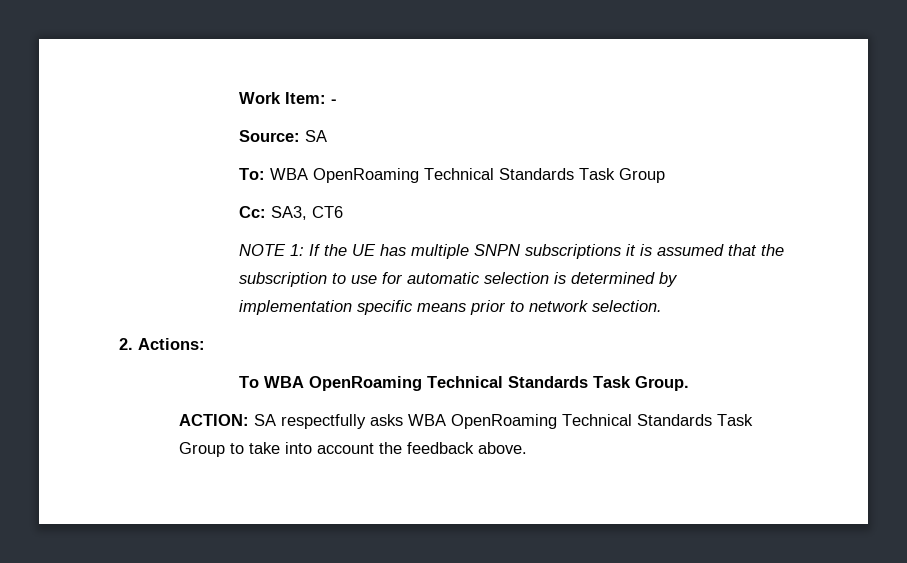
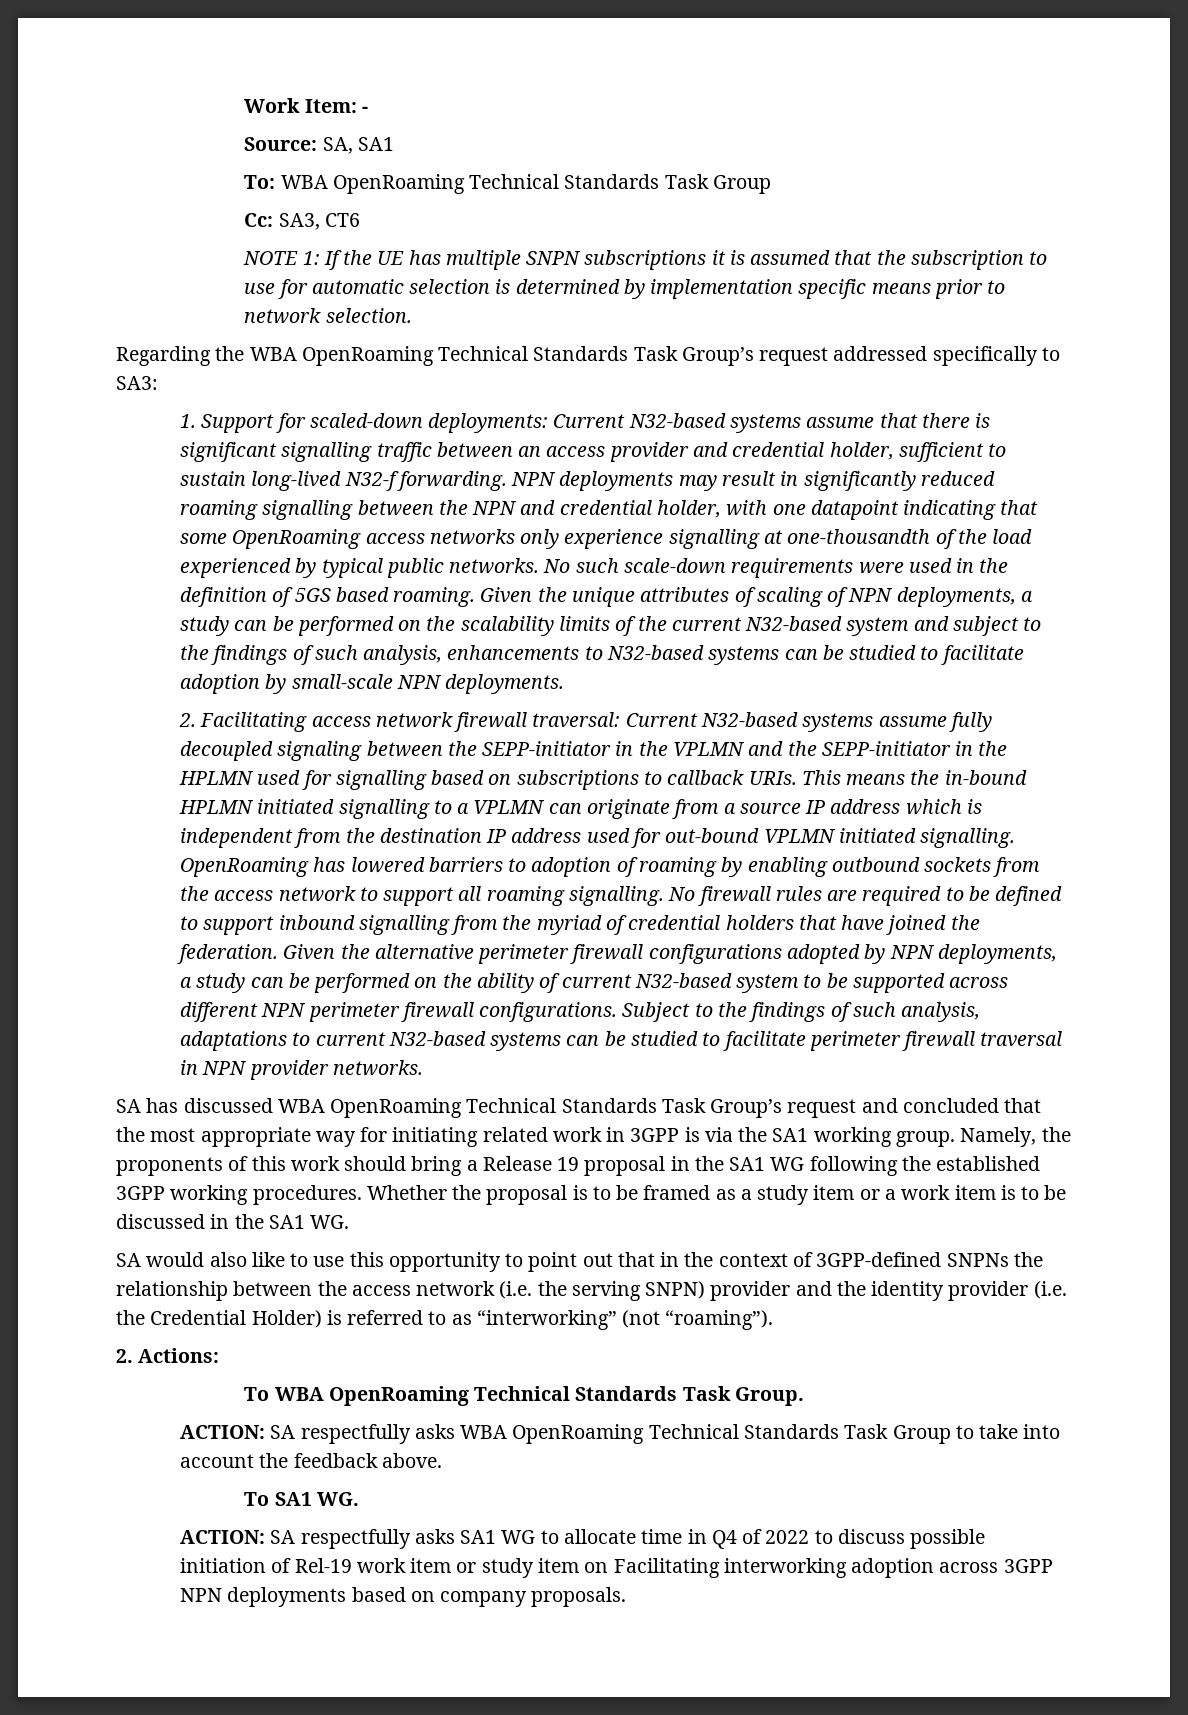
[305,130,328,142] SA -> [322,137,394,154] SA, SA1
(663, 306) none -> [116,346,1060,366] [116,376,158,390] [180,413,991,433] [180,442,1007,462] [180,471,995,491] [180,500,1039,520] [180,529,1033,549] [180,558,1009,578] [180,587,1033,607] [180,616,1042,636] [180,645,1024,665] [180,674,565,694] [179,712,992,732] [180,741,1008,761] [179,770,1027,790] [179,799,982,819] [180,828,1016,848] [180,857,1041,877] [180,886,1063,906] [180,915,980,935] [177,944,1057,964] [180,973,1009,993] [180,1002,981,1022] [180,1031,1063,1051] [180,1060,423,1080] [116,1098,1042,1118] [116,1127,1071,1147] [116,1156,1041,1176] [116,1185,1067,1205] [116,1214,350,1229] [116,1252,1043,1272] [116,1281,1067,1301] [116,1310,774,1330] // Regarding the WBA OpenRoaming Technical Standards Task Group’s request addressed specifically to SA3: // 1. Support for scaled-down deployments: Current N32-based systems assume that there is significant signalling traffic between an access provider and credential holder, sufficient to sustain long-lived N32-f forwarding. NPN deployments may result in significantly reduced roaming signalling between the NPN and credential holder, with one datapoint indicating that some OpenRoaming access networks only experience signalling at one-thousandth of the load experienced by typical public networks. No such scale-down requirements were used in the definition of 5GS based roaming. Given the unique attributes of scaling of NPN deployments, a study can be performed on the scalability limits of the current N32-based system and subject to the findings of such analysis, enhancements to N32-based systems can be studied to facilitate adoption by small-scale NPN deployments. // 2. Facilitating access network firewall traversal: Current N32-based systems assume fully decoupled signaling between the SEPP-initiator in the VPLMN and the SEPP-initiator in the HPLMN used for signalling based on subscriptions to callback URIs. This means the in-bound HPLMN initiated signalling to a VPLMN can originate from a source IP address which is independent from the destination IP address used for out-bound VPLMN initiated signalling. OpenRoaming has lowered barriers to adoption of roaming by enabling outbound sockets from the access network to support all roaming signalling. No firewall rules are required to be defined to support inbound signalling from the myriad of credential holders that have joined the federation. Given the alternative perimeter firewall configurations adopted by NPN deployments, a study can be performed on the ability of current N32-based system to be supported across different NPN perimeter firewall configurations. Subject to the findings of such analysis, adaptations to current N32-based systems can be studied to facilitate perimeter firewall traversal in NPN provider networks. // SA has discussed WBA OpenRoaming Technical Standards Task Group’s request and concluded that the most appropriate way for initiating related work in 3GPP is via the SA1 working group. Namely, the proponents of this work should bring a Release 19 proposal in the SA1 WG following the established 3GPP working procedures. Whether the proposal is to be framed as a study item or a work item is to be discussed in the SA1 WG. // SA would also like to use this opportunity to point out that in the context of 3GPP-defined SNPNs the relationship between the access network (i.e. the serving SNPN) provider and the identity provider (i.e. the Credential Holder) is referred to as “interworking” (not “roaming”).
(528, 448) none -> [244,1492,359,1506] [180,1529,986,1549] [180,1558,1053,1578] [180,1587,627,1607] // To SA1 WG. // ACTION: SA respectfully asks SA1 WG to allocate time in Q4 of 2022 to discuss possible initiation of Rel-19 work item or study item on Facilitating interworking adoption across 3GPP NPN deployments based on company proposals.

